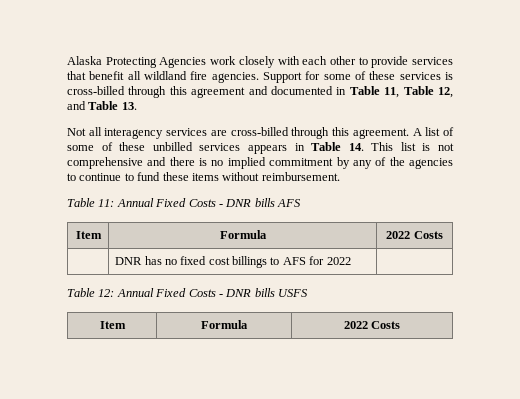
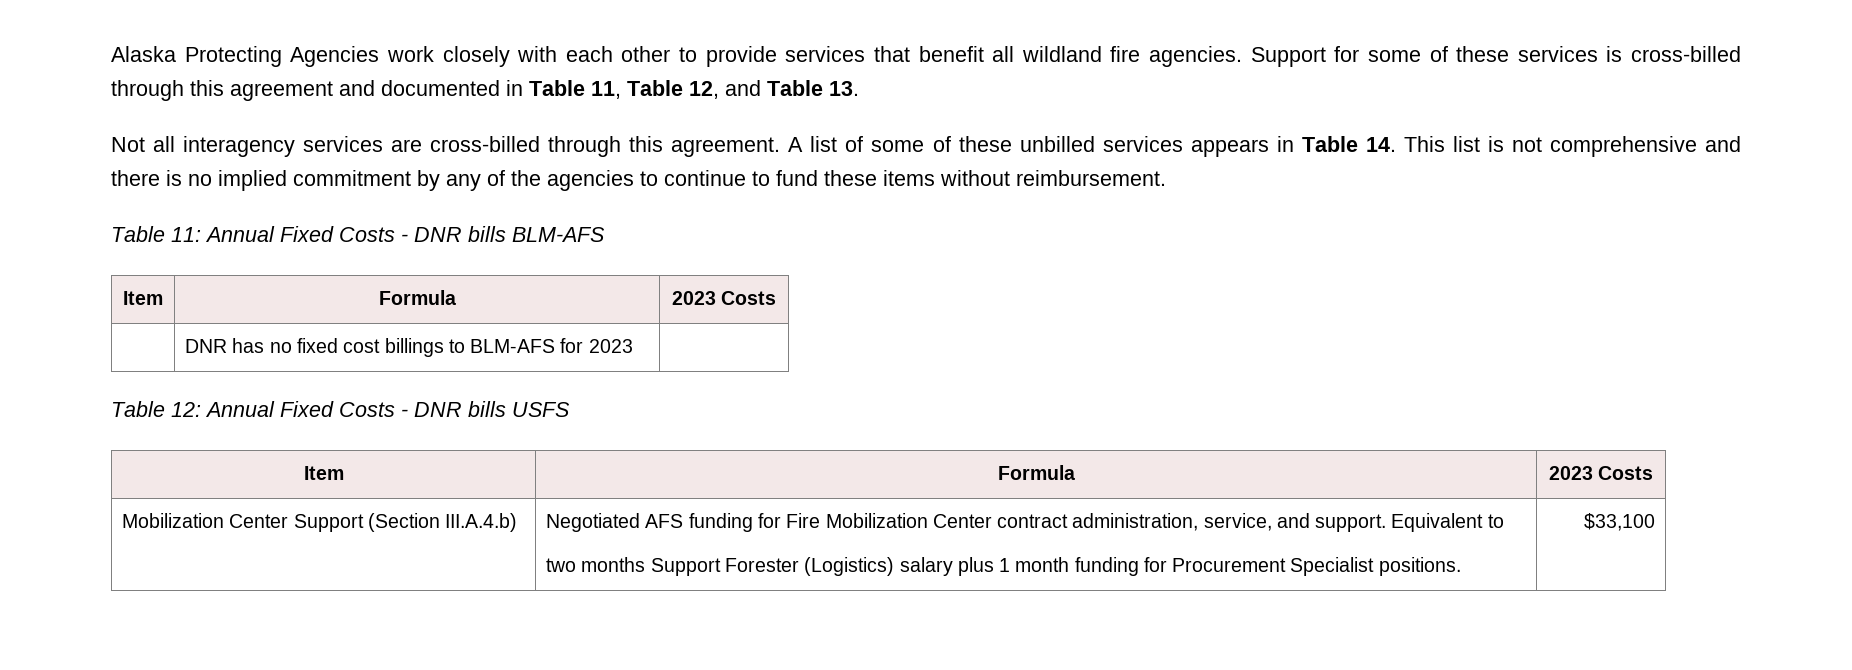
[277,199,301,207] [75,231,102,239] [219,230,267,239] [386,231,411,239] AFS // Item | Formula | 2022 -> [512,227,605,242] [123,291,163,305] [378,290,456,305] [671,291,716,305] BLM-AFS // Item | Formula | 2023
[282,256,351,265] AFS for 2022 -> [470,338,633,353] BLM-AFS for 2023
[343,321,401,329] 2022 Costs -> [1548,466,1654,480] [122,513,518,532] [546,513,1504,532] [546,557,1461,576] [1583,513,1655,531] 2023 Costs // Mobilization Center Support (Section III.A.4.b) | Negotiated AFS funding for Fire Mobilization Center contract administration, service, and support. Equivalent to // two months Support Forester (Logistics) salary plus 1 month funding for Procurement Specialist positions. | $33,100

